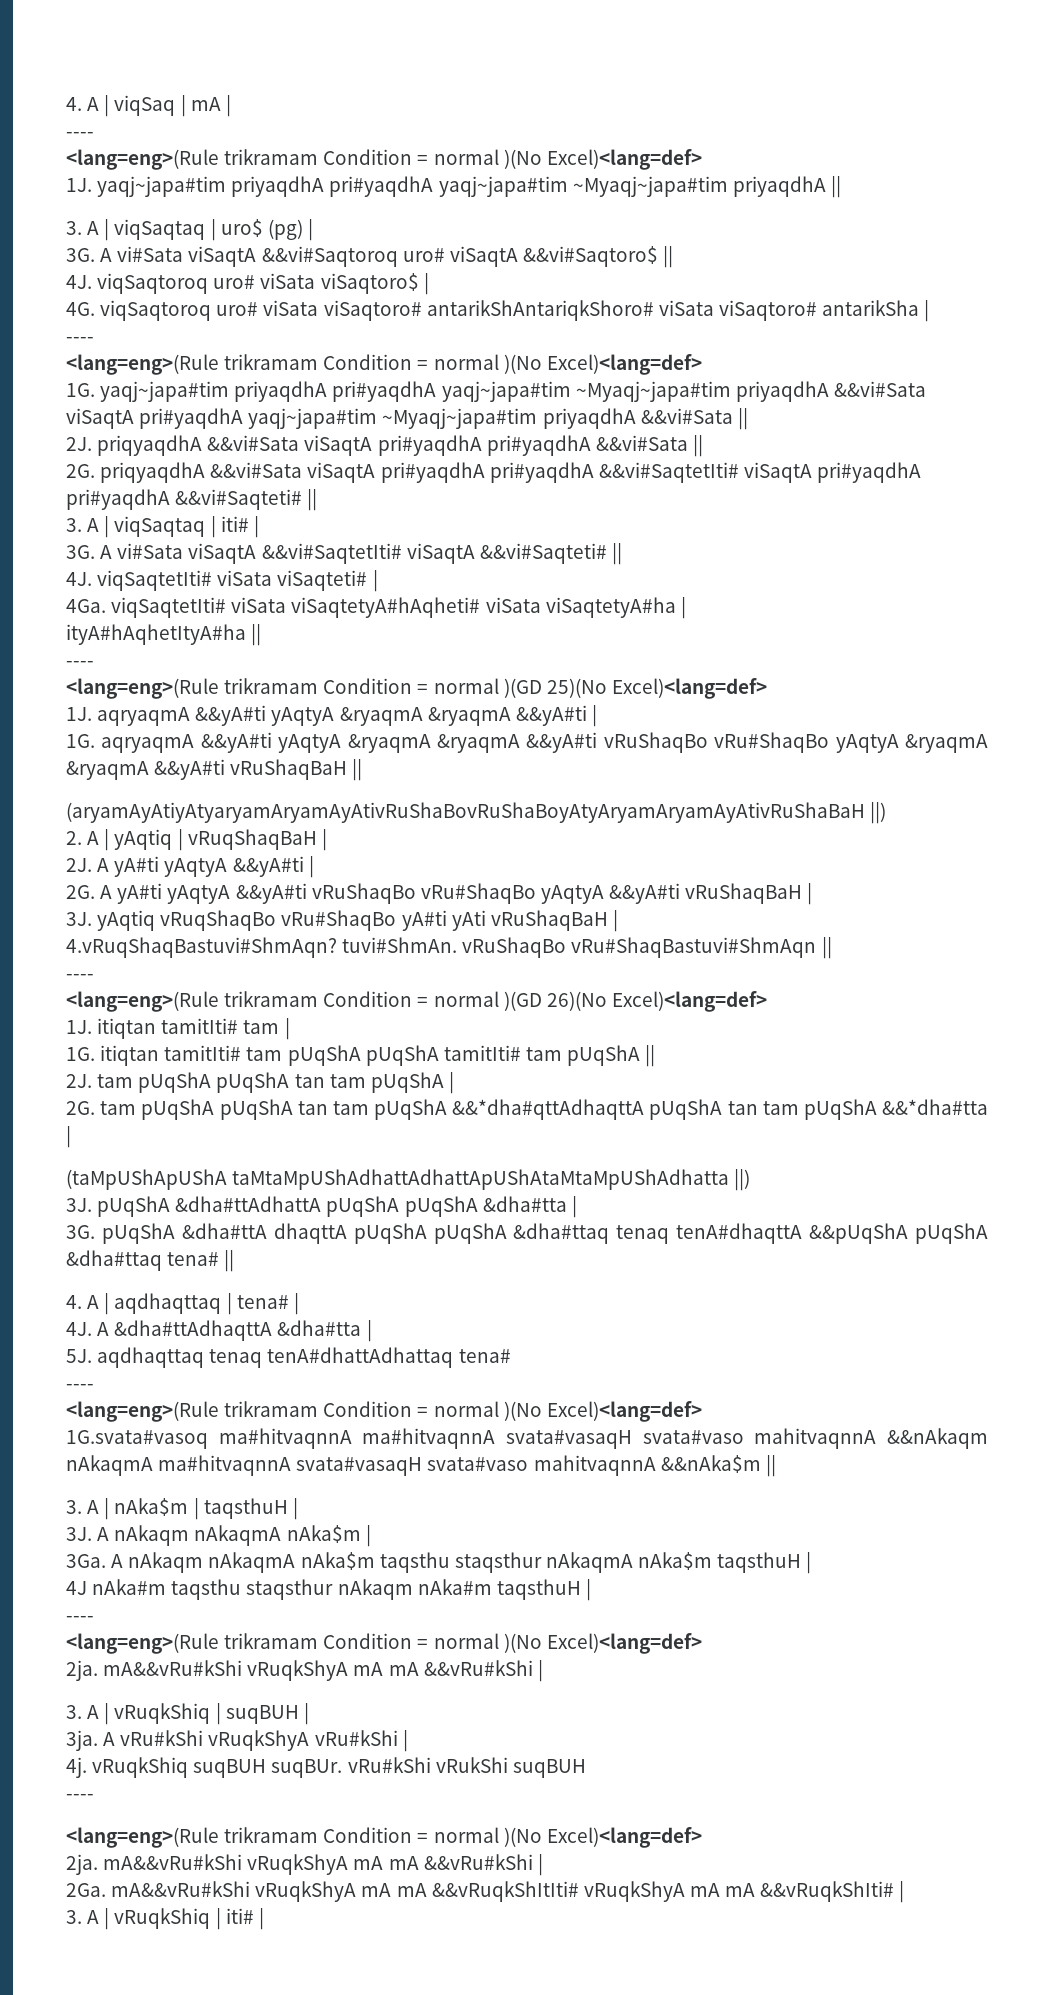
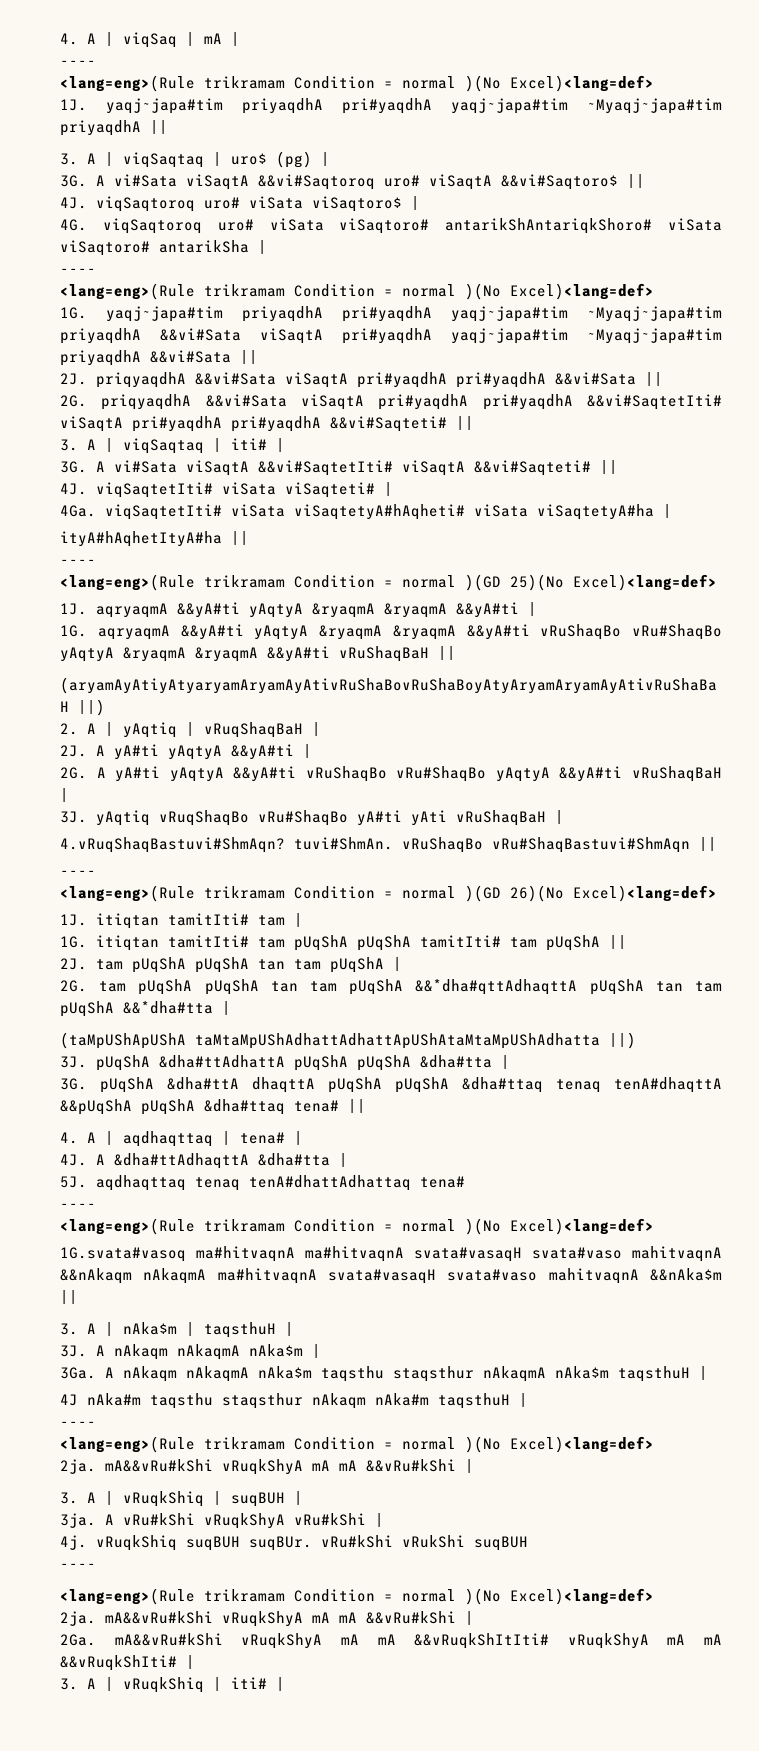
[218,1428,877,1449] ma#hitvaqnnA ma#hitvaqnnA svata#vasaqH svata#vaso mahitvaqnnA -> [196,1246,722,1262] ma#hitvaqnA ma#hitvaqnA svata#vasaqH svata#vaso mahitvaqnA
[158,1455,656,1476] ma#hitvaqnnA svata#vasaqH svata#vaso mahitvaqnnA -> [217,1268,639,1284] ma#hitvaqnA svata#vasaqH svata#vaso mahitvaqnA

